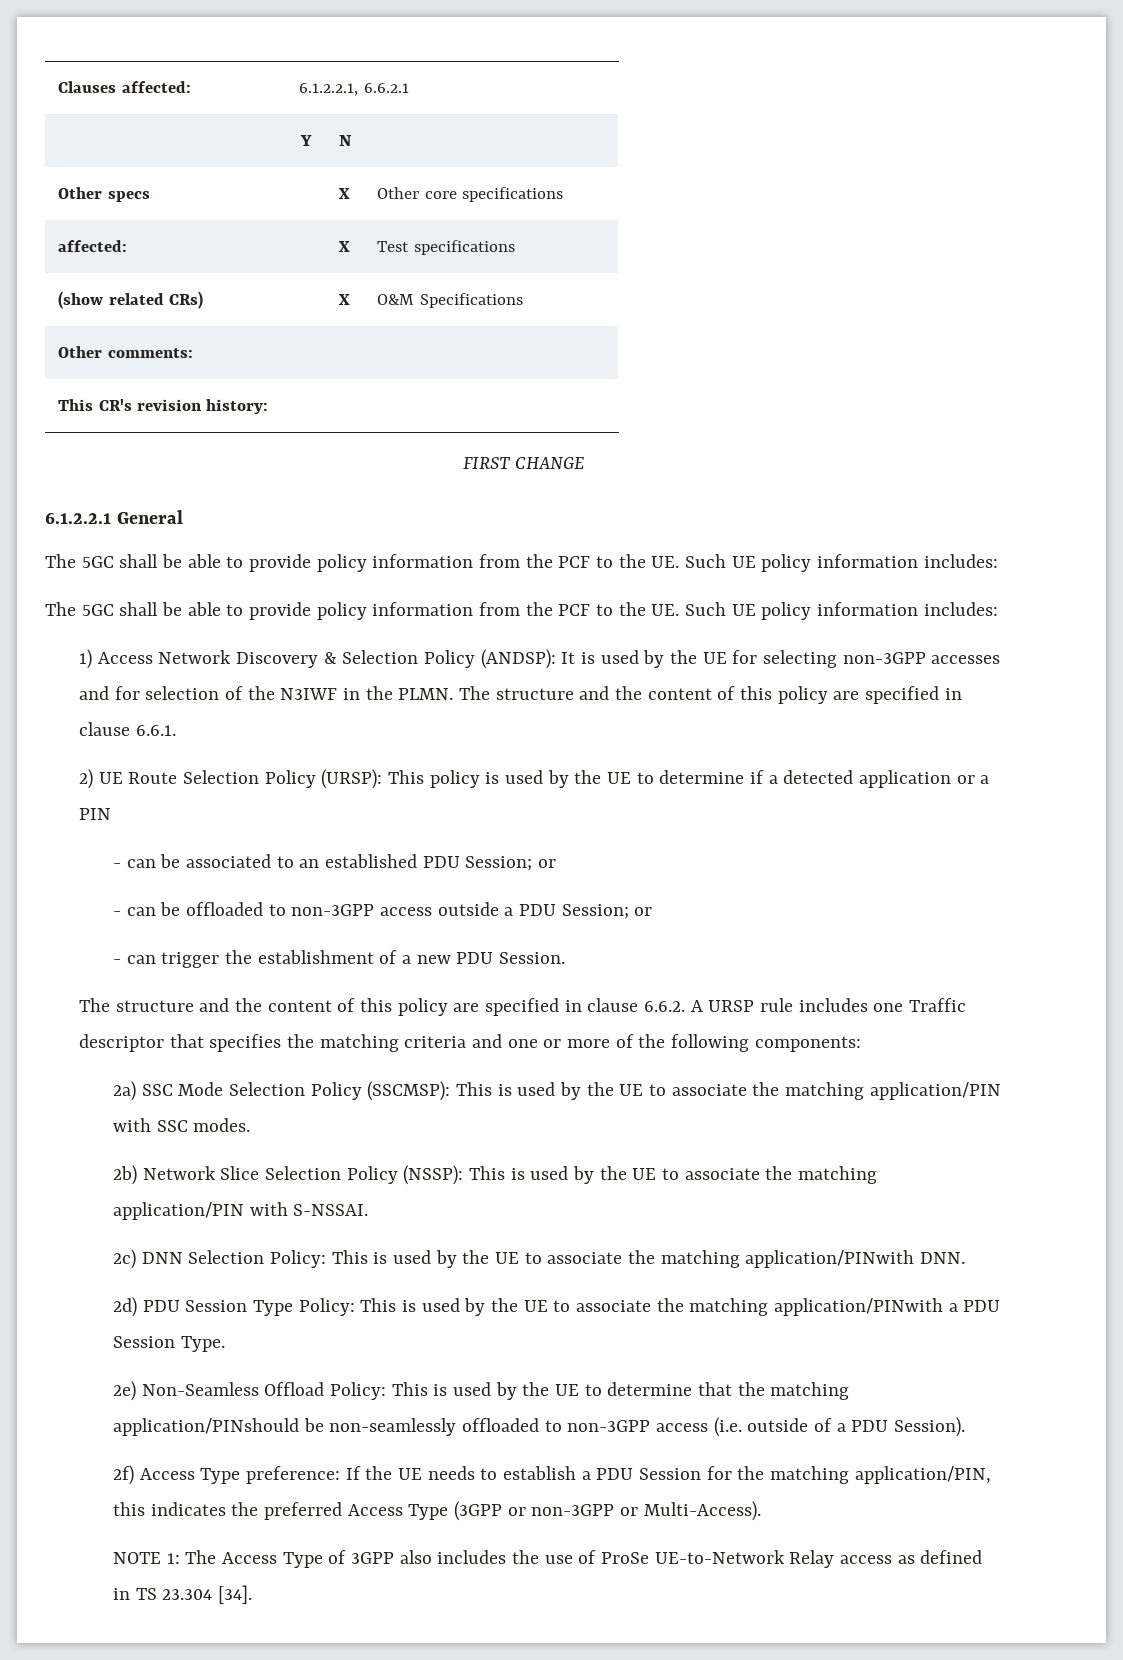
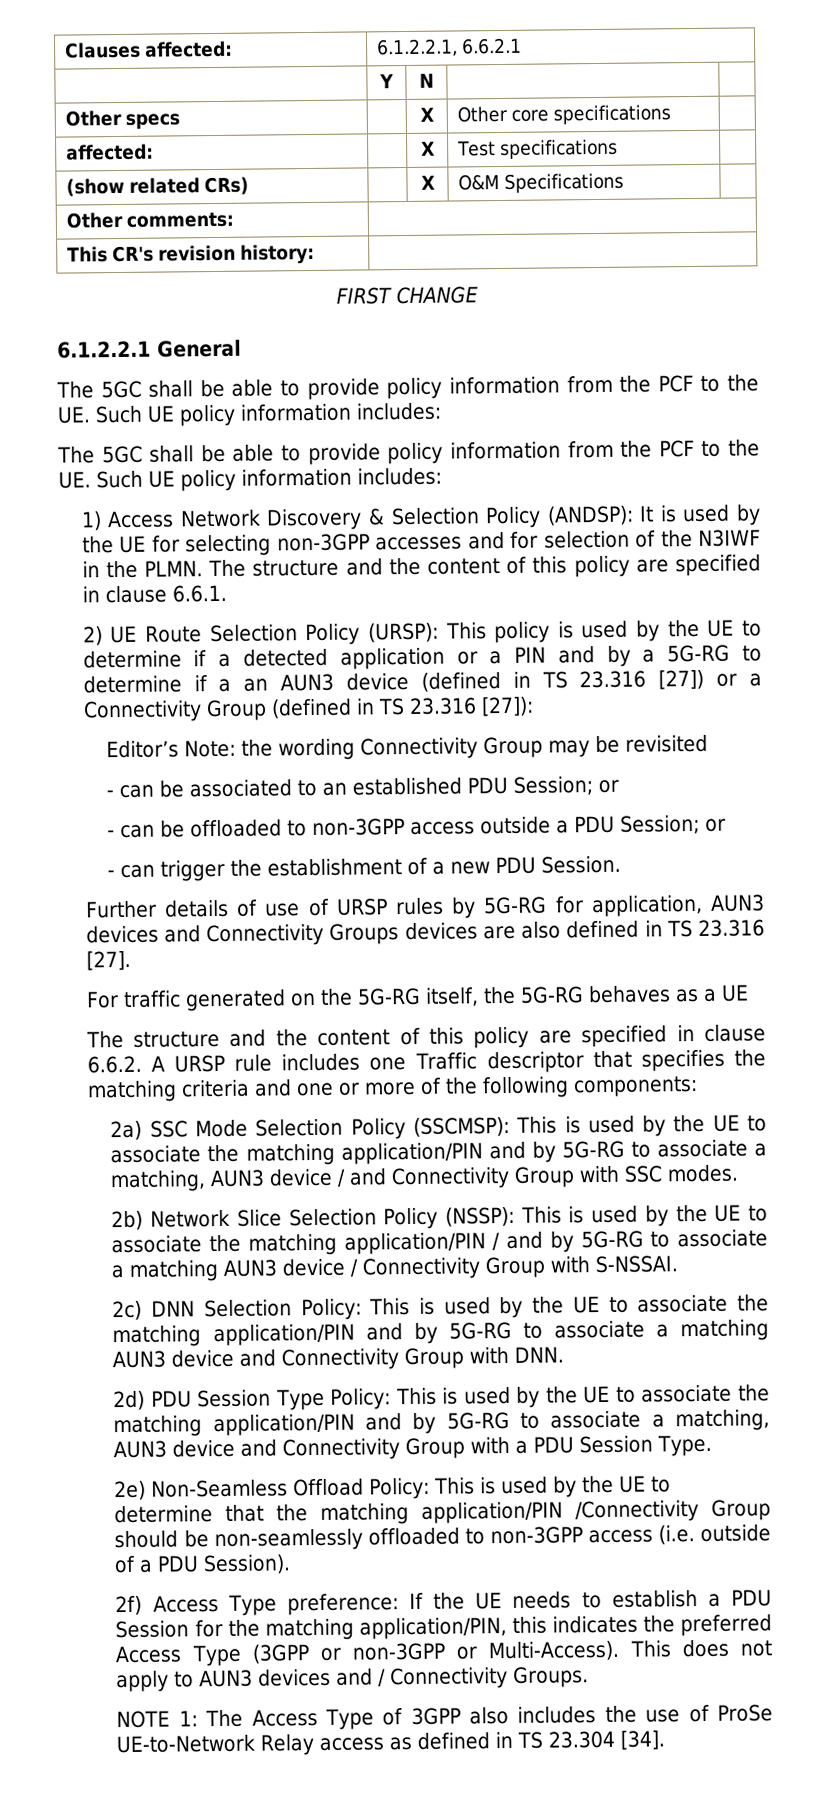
(111, 814) none -> [557,644,763,667] [82,669,762,694] [82,696,534,723] [106,734,709,761] and by a 5G-RG to determine if a an AUN3 device (defined in TS 23.316 [27]) or a Connectivity Group (defined in TS 23.316 [27]): // Editor’s Note: the wording Connectivity Group may be revisited
(565, 958) none -> [85,894,765,919] [85,919,766,947] [85,950,131,971] [85,984,749,1012] // Further details of use of URSP rules by 5G-RG for application, AUN3 devices and Connectivity Groups devices are also defined in TS 23.316 [27]. // For traffic generated on the 5G-RG itself, the 5G-RG behaves as a UE
(1001, 1091) none -> [488,1139,767,1163] [110,1166,576,1193] and by 5G-RG to associate a matching, AUN3 device / and Connectivity Group
(244, 1211) none -> [492,1229,769,1253] [111,1256,546,1282] / and by 5G-RG to associate a matching AUN3 device / Connectivity Group
[745,1250,915,1268] application/PINwith -> [212,1319,769,1347] [112,1346,510,1371] application/PIN and by 5G-RG to associate a matching AUN3 device and Connectivity Group with
[773,1298,943,1316] application/PINwith -> [212,1409,770,1437] [113,1436,511,1461] application/PIN and by 5G-RG to associate a matching, AUN3 device and Connectivity Group with
[112,1418,299,1436] application/PINshould -> [421,1499,772,1524] [114,1530,179,1549] application/PIN /Connectivity Group should
(761, 1511) none -> [629,1639,772,1658] [116,1666,590,1693] This does not apply to AUN3 devices and / Connectivity Groups.

